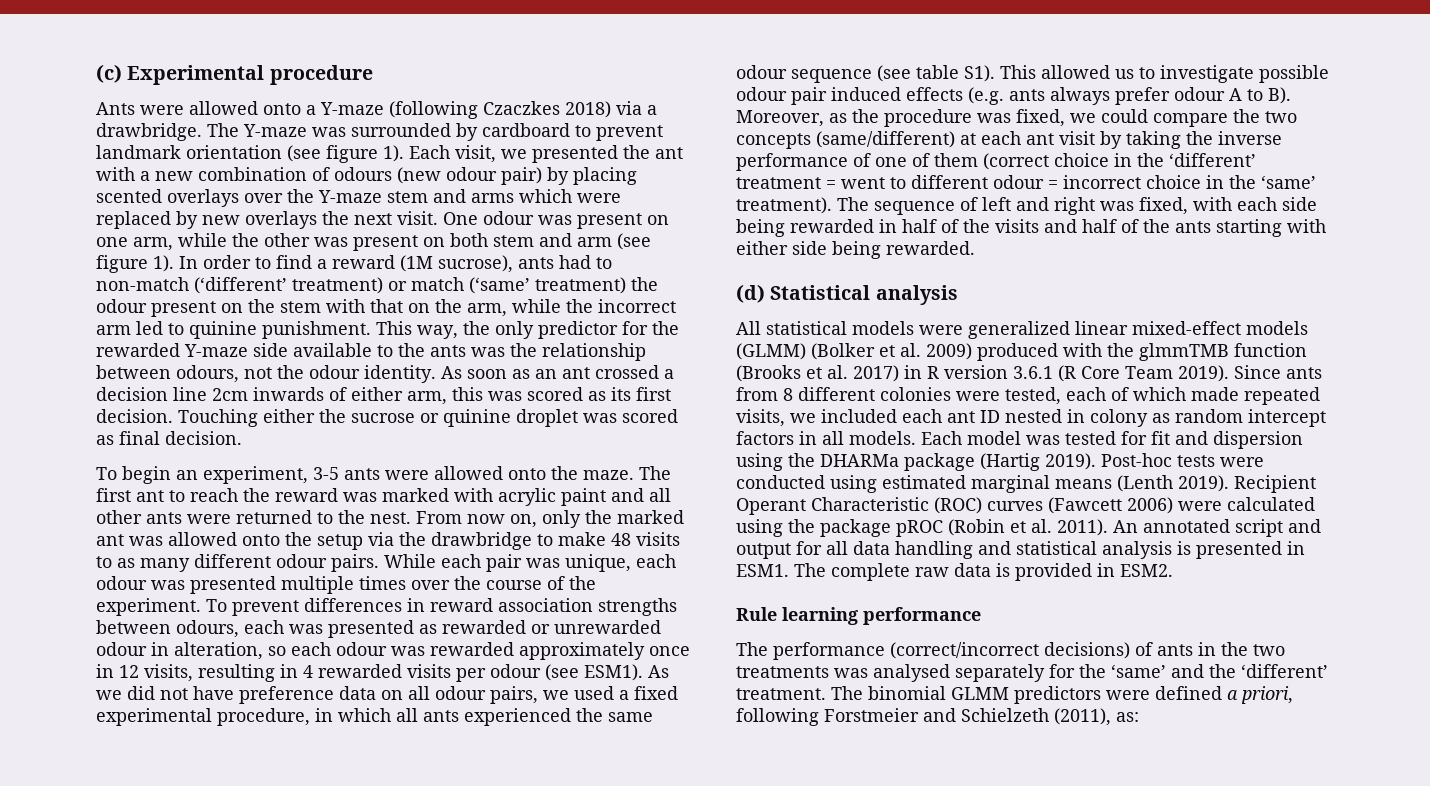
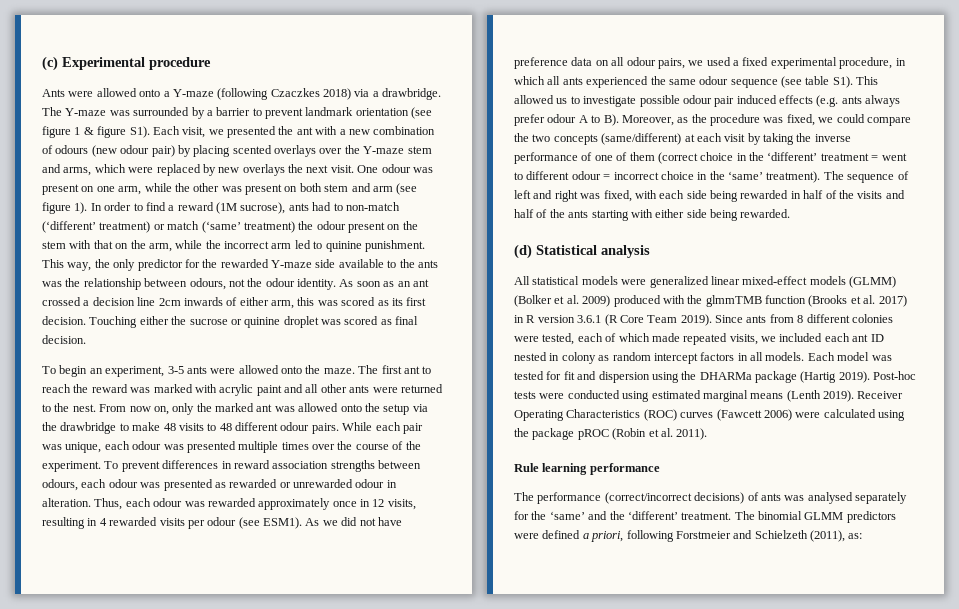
[482,123,570,137] cardboard -> [206,107,251,116] a barrier
[383,145,404,162] 1). -> [74,126,150,138] 1 & figure S1).
[471,193,514,203] arms -> [63,167,92,176] arms,
[117,558,190,572] as many -> [219,423,232,431] 48
(284, 627) none -> [108,479,138,488] odour
[174,642,286,660] alteration, so -> [42,498,123,510] alteration. Thus,
[1026,133,1054,145] ant -> (722, 137) none
[1234,475,1316,493] [736,497,929,515] Recipient Operant Characteristic -> [857,391,904,399] [514,409,641,421] Receiver Operating Characteristics
[1113,519,1321,537] [736,541,1305,559] [736,563,1173,581] An annotated script and output for all data handling and statistical analysis is presented in ESM1. The complete raw data is provided in ESM2. -> (708, 434) none
[1198,642,1285,656] [736,666,829,678] in the two treatments -> (781, 497) none

